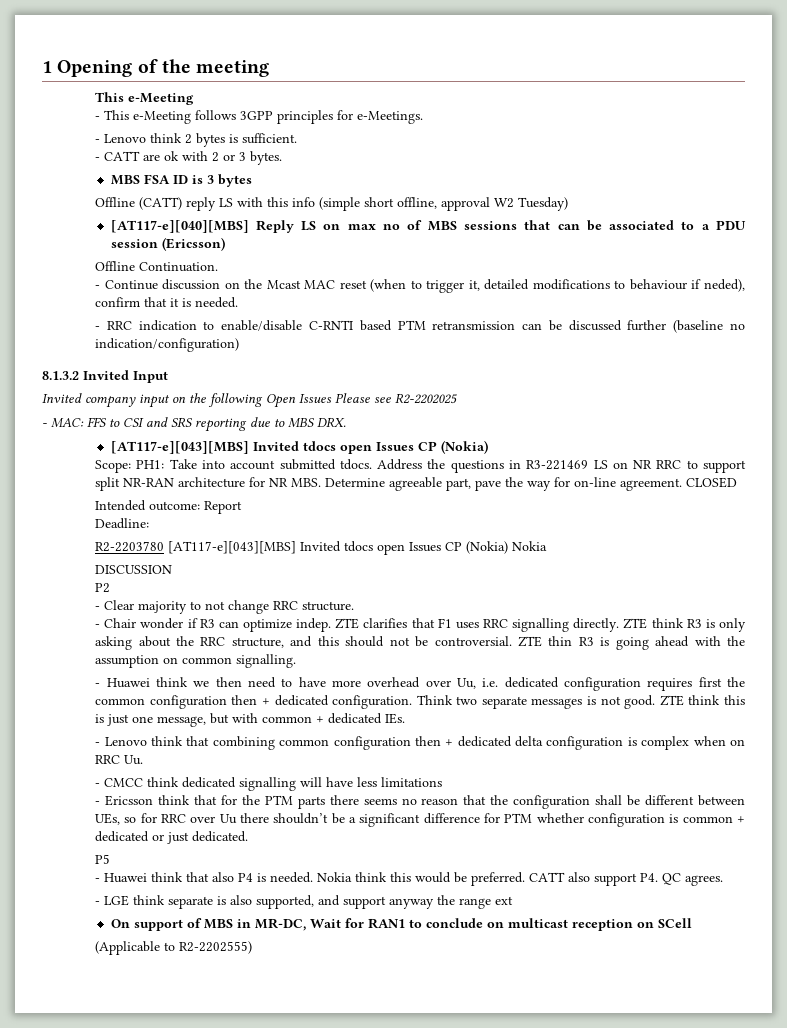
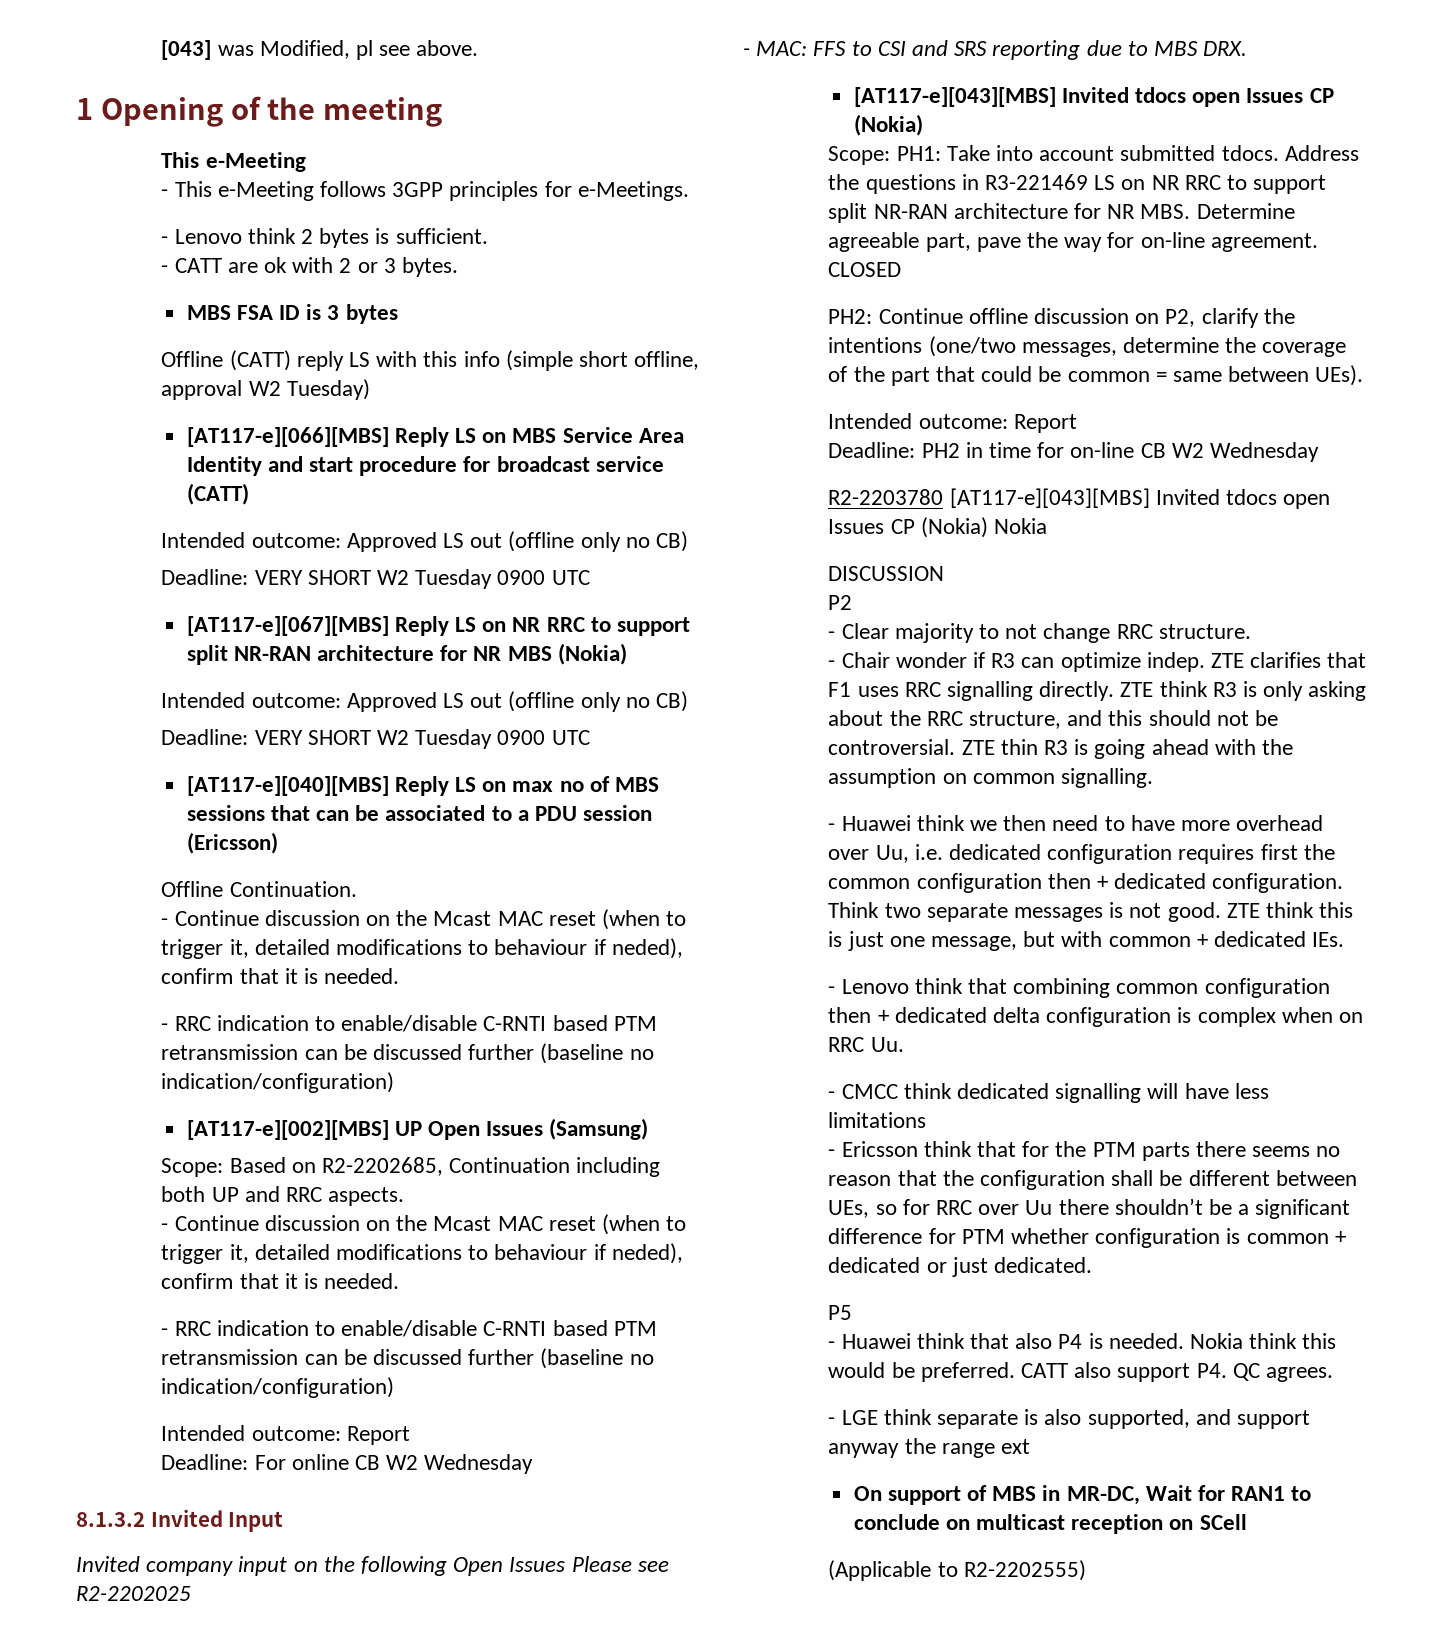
(42, 67) none -> [161,40,479,60] [043] was Modified, pl see above. //
(569, 204) none -> [186,427,684,447] [186,456,664,476] [186,483,249,505] [161,531,688,552] [161,569,590,589] [186,616,691,636] [186,643,627,665] [161,691,688,712] [161,729,590,749] // [AT117-e][066][MBS] Reply LS on MBS Service Area Identity and start procedure for broadcast service (CATT) // Intended outcome: Approved LS out (offline only no CB) // Deadline: VERY SHORT W2 Tuesday 0900 UTC // [AT117-e][067][MBS] Reply LS on NR RRC to support split NR-RAN architecture for NR MBS (Nokia) // Intended outcome: Approved LS out (offline only no CB) // Deadline: VERY SHORT W2 Tuesday 0900 UTC
(240, 345) none -> [186,1118,649,1140] [161,1157,661,1177] [161,1186,405,1206] [161,1214,687,1235] [161,1243,683,1264] [161,1273,400,1289] [161,1320,657,1337] [161,1348,654,1369] [161,1377,395,1398] [161,1425,410,1445] [161,1454,534,1474] // [AT117-e][002][MBS] UP Open Issues (Samsung) // Scope: Based on R2-2202685, Continuation including both UP and RRC aspects. // - Continue discussion on the Mcast MAC reset (when to trigger it, detailed modifications to behaviour if neded), confirm that it is needed. // - RRC indication to enable/disable C-RNTI based PTM retransmission can be discussed further (baseline no indication/configuration) // Intended outcome: Report // Deadline: For online CB W2 Wednesday
[95,500,243,514] [95,518,150,529] Intended outcome: Report // Deadline: -> [828,308,1295,328] [828,336,1347,357] [828,365,1364,386] [828,413,1077,433] [828,442,1319,462] PH2: Continue offline discussion on P2, clarify the intentions (one/two messages, determine the coverage of the part that could be common = same between UEs). // Intended outcome: Report // Deadline: PH2 in time for on-line CB W2 Wednesday

